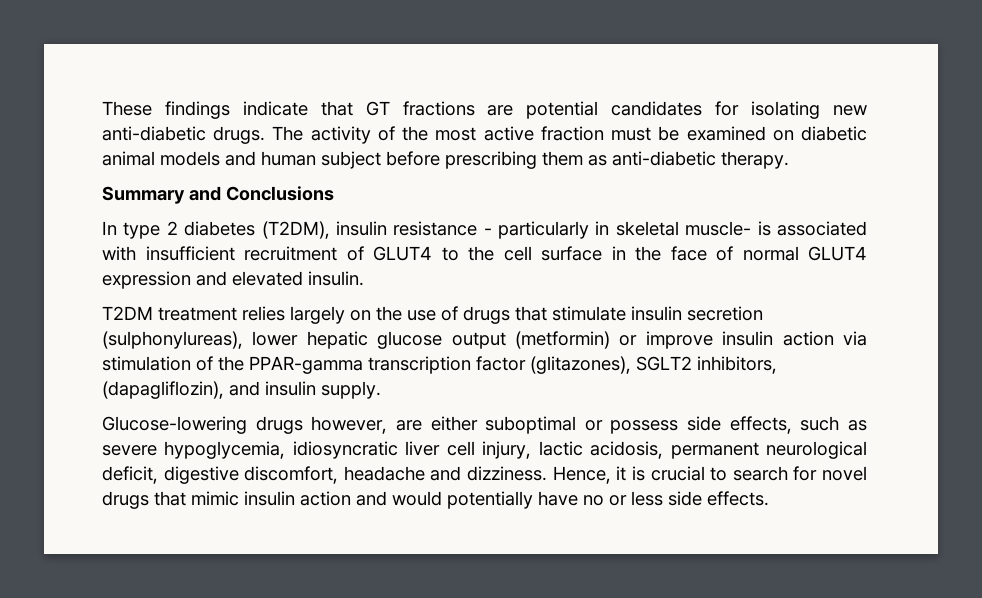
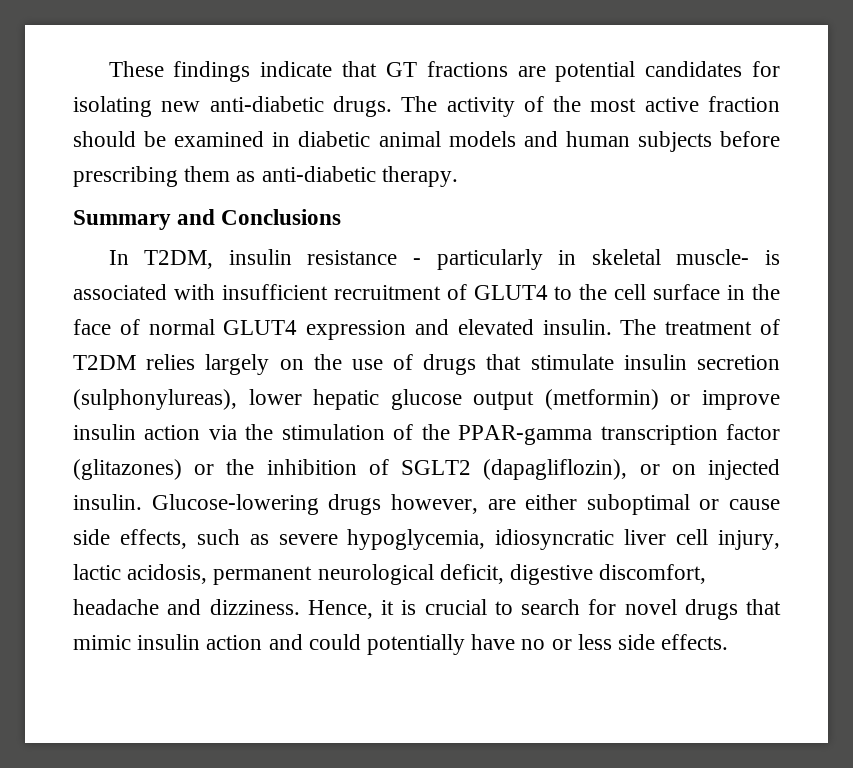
[611,127,652,141] must -> [73,131,136,147] should
[772,130,794,141] on -> [272,132,291,147] in
[321,151,381,169] subject -> [637,131,712,152] subjects
[123,221,330,239] type 2 diabetes (T2DM), -> [144,250,214,269] T2DM,
[102,306,237,321] // T2DM treatment -> [620,319,780,335] [73,355,136,370] The treatment of T2DM
(867, 338) none -> [245,424,274,440] the
[530,356,777,374] [102,381,381,399] (glitazones), SGLT2 inhibitors, (dapagliflozin), and insulin supply. // -> [73,459,780,480] [73,494,142,510] (glitazones) or the inhibition of SGLT2 (dapagliflozin), or on injected insulin.
[610,420,679,434] possess -> [729,499,780,510] cause
[392,491,442,506] would -> [308,634,361,650] could

